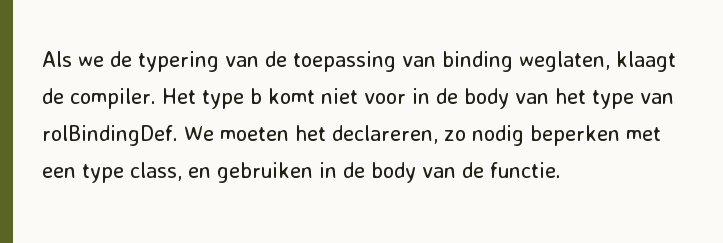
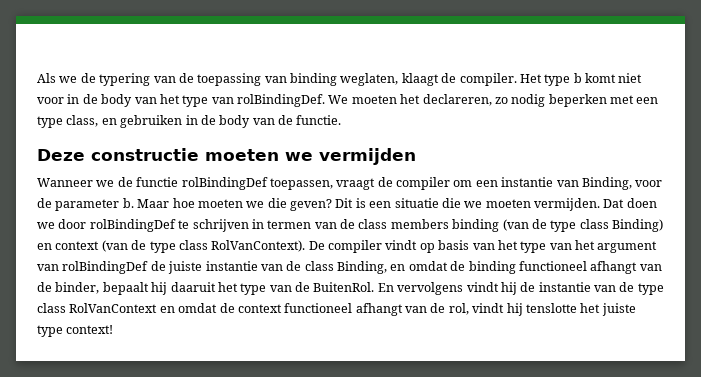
(561, 170) none -> [37,148,416,165] [37,177,663,190] [37,198,657,211] [37,219,663,232] [37,240,658,253] [37,261,662,274] [37,282,664,295] [37,303,636,316] [37,325,114,337] // Deze constructie moeten we vermijden // Wanneer we de functie rolBindingDef toepassen, vraagt de compiler om een instantie van Binding, voor de parameter b. Maar hoe moeten we die geven? Dit is een situatie die we moeten vermijden. Dat doen we door rolBindingDef te schrijven in termen van de class members binding (van de type class Binding) en context (van de type class RolVanContext). De compiler vindt op basis van het type van het argument van rolBindingDef de juiste instantie van de class Binding, en omdat de binding functioneel afhangt van de binder, bepaalt hij daaruit het type van de BuitenRol. En vervolgens vindt hij de instantie van de type class RolVanContext en omdat de context functioneel afhangt van de rol, vindt hij tenslotte het juiste type context!

